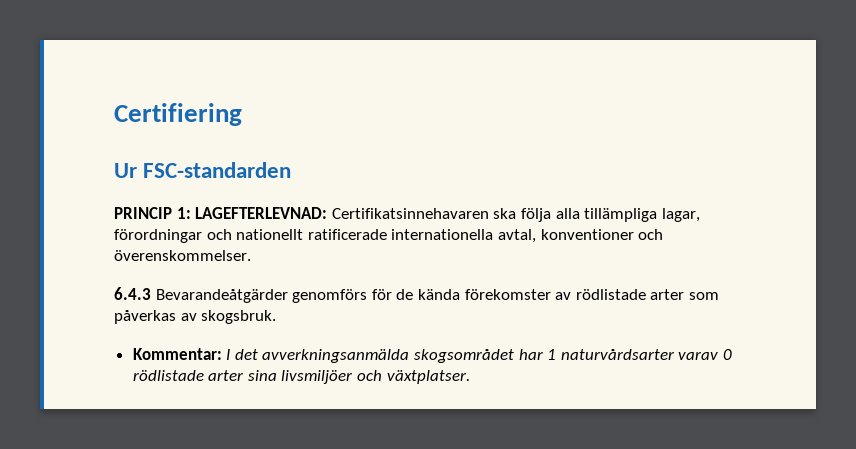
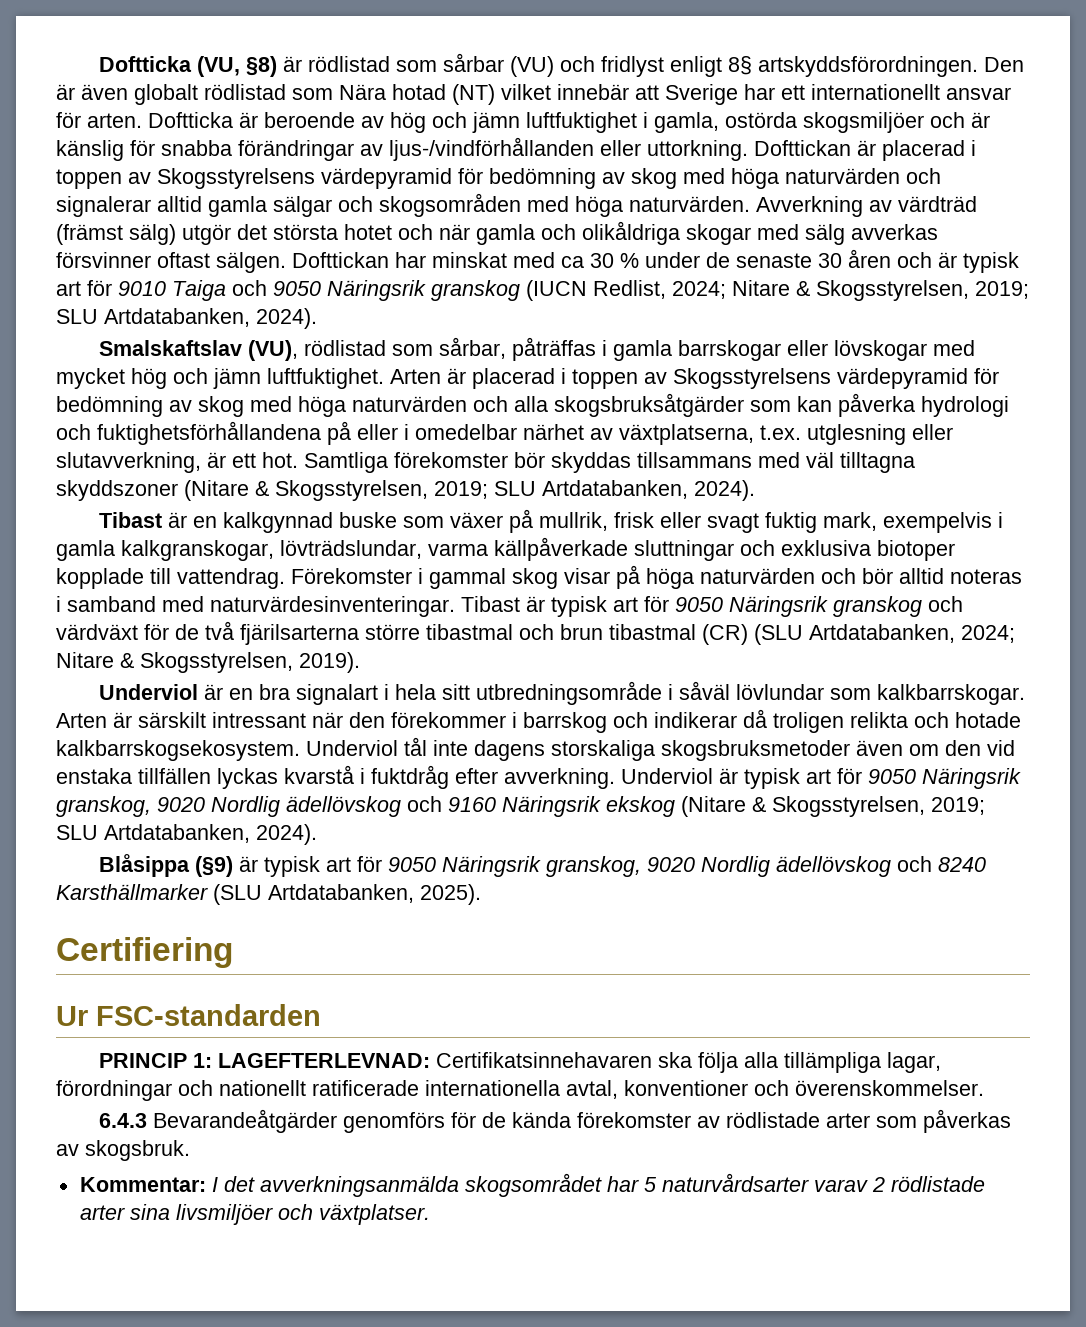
(114, 114) none -> [98,53,1024,77] [56,84,1011,105] [56,112,990,133] [56,137,976,161] [56,168,941,189] [56,193,977,217] [56,221,938,245] [56,249,1019,273] [56,280,1029,301] [56,308,317,329] [98,337,975,361] [56,368,999,389] [56,393,1009,417] [56,421,953,445] [56,452,915,473] [56,480,755,501] [98,509,1003,533] [56,537,955,561] [56,565,1022,589] [56,596,963,617] [56,621,1015,645] [56,652,360,673] [98,681,1025,705] [56,709,1021,733] [56,737,1015,761] [56,765,1021,789] [56,796,985,817] [56,824,317,845] [98,854,986,877] [56,884,481,905] Doftticka (VU, §8) är rödlistad som sårbar (VU) och fridlyst enligt 8§ artskyddsförordningen. Den är även globalt rödlistad som Nära hotad (NT) vilket innebär att Sverige har ett internationellt ansvar för arten. Doftticka är beroende av hög och jämn luftfuktighet i gamla, ostörda skogsmiljöer och är känslig för snabba förändringar av ljus-/vindförhållanden eller uttorkning. Dofttickan är placerad i toppen av Skogsstyrelsens värdepyramid för bedömning av skog med höga naturvärden och signalerar alltid gamla sälgar och skogsområden med höga naturvärden. Avverkning av värdträd (främst sälg) utgör det största hotet och när gamla och olikåldriga skogar med sälg avverkas försvinner oftast sälgen. Dofttickan har minskat med ca 30 % under de senaste 30 åren och är typisk art för 9010 Taiga och 9050 Näringsrik granskog (IUCN Redlist, 2024; Nitare & Skogsstyrelsen, 2019; SLU Artdatabanken, 2024). // Smalskaftslav (VU), rödlistad som sårbar, påträffas i gamla barrskogar eller lövskogar med mycket hög och jämn luftfuktighet. Arten är placerad i toppen av Skogsstyrelsens värdepyramid för bedömning av skog med höga naturvärden och alla skogsbruksåtgärder som kan påverka hydrologi och fuktighetsförhållandena på eller i omedelbar närhet av växtplatserna, t.ex. utglesning eller slutavverkning, är ett hot. Samtliga förekomster bör skyddas tillsammans med väl tilltagna skyddszoner (Nitare & Skogsstyrelsen, 2019; SLU Artdatabanken, 2024). // Tibast är en kalkgynnad buske som växer på mullrik, frisk eller svagt fuktig mark, exempelvis i gamla kalkgranskogar, lövträdslundar, varma källpåverkade sluttningar och exklusiva biotoper kopplade till vattendrag. Förekomster i gammal skog visar på höga naturvärden och bör alltid noteras i samband med naturvärdesinventeringar. Tibast är typisk art för 9050 Näringsrik granskog och värdväxt för de två fjärilsarterna större tibastmal och brun tibastmal (CR) (SLU Artdatabanken, 2024; Nitare & Skogsstyrelsen, 2019). // Underviol är en bra signalart i hela sitt utbredningsområde i såväl lövlundar som kalkbarrskogar. Arten är särskilt intressant när den förekommer i barrskog och indikerar då troligen relikta och hotade kalkbarrskogsekosystem. Underviol tål inte dagens storskaliga skogsbruksmetoder även om den vid enstaka tillfällen lyckas kvarstå i fuktdråg efter avverkning. Underviol är typisk art för 9050 Näringsrik granskog, 9020 Nordlig ädellövskog och 9160 Näringsrik ekskog (Nitare & Skogsstyrelsen, 2019; SLU Artdatabanken, 2024). // Blåsippa (§9) är typisk art för 9050 Näringsrik granskog, 9020 Nordlig ädellövskog och 8240 Karsthällmarker (SLU Artdatabanken, 2025). //
[547,349,557,360] 1 -> [643,1177,657,1192] 5
[723,349,733,360] 0 -> [871,1177,885,1192] 2

